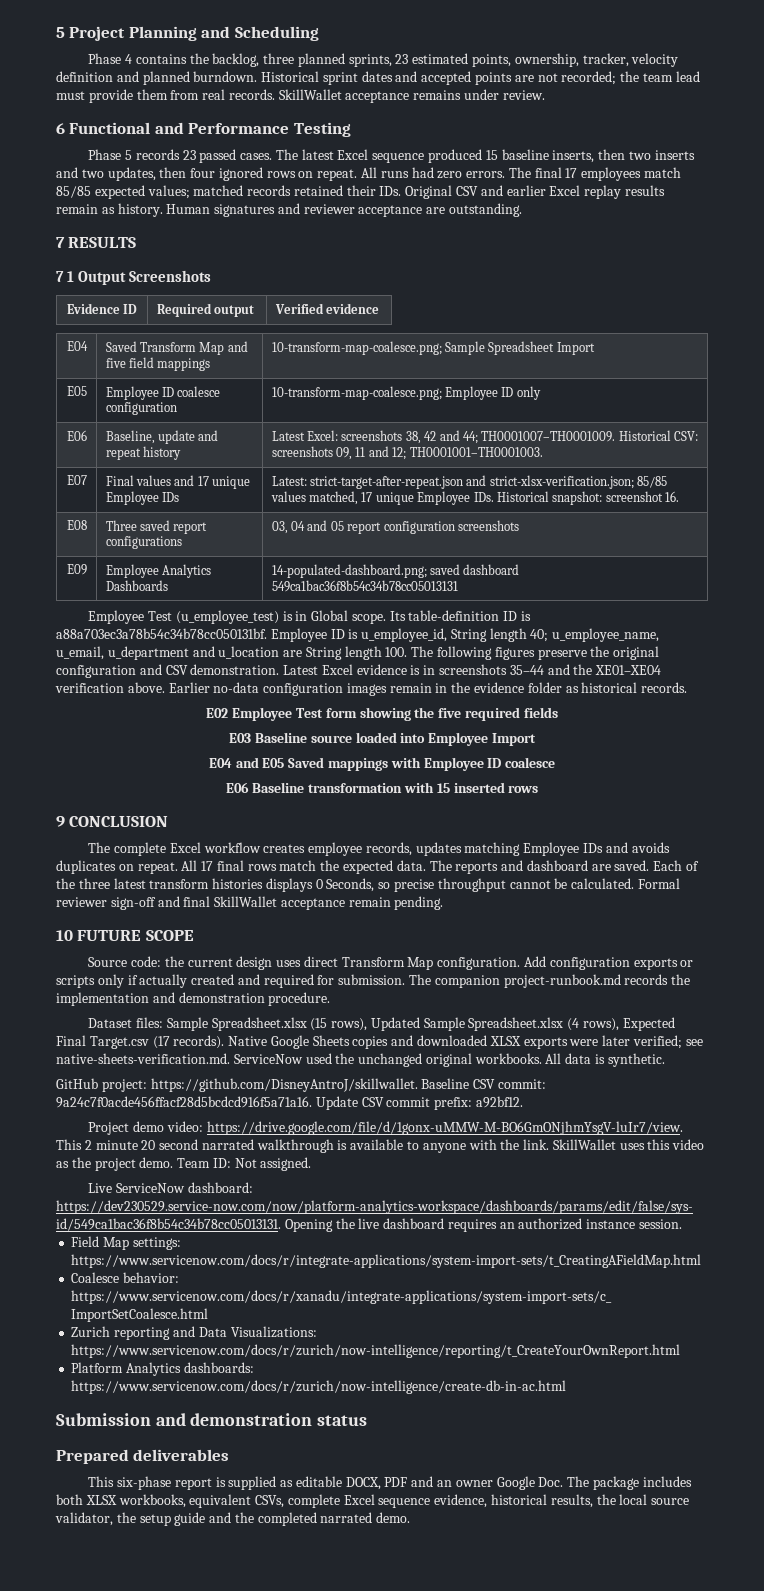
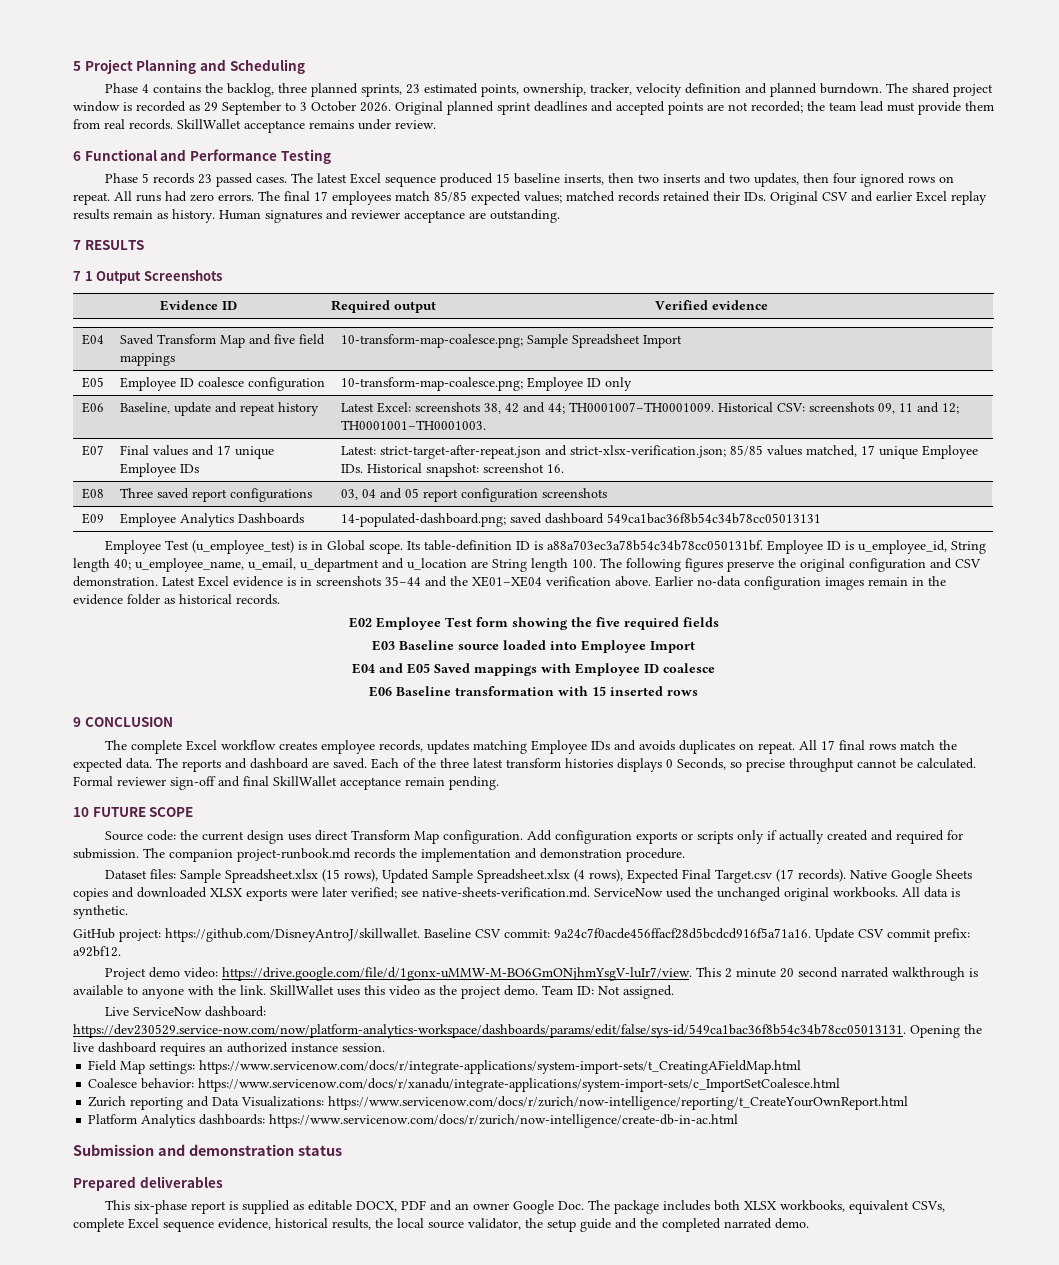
[261,71,393,85] Historical sprint dates -> [885,83,993,97] [73,101,587,115] The shared project window is recorded as 29 September to 3 October 2026. Original planned sprint deadlines

